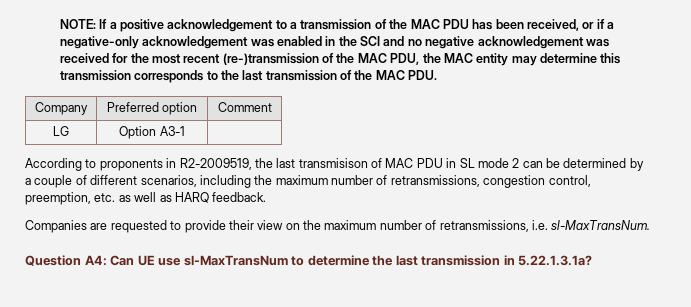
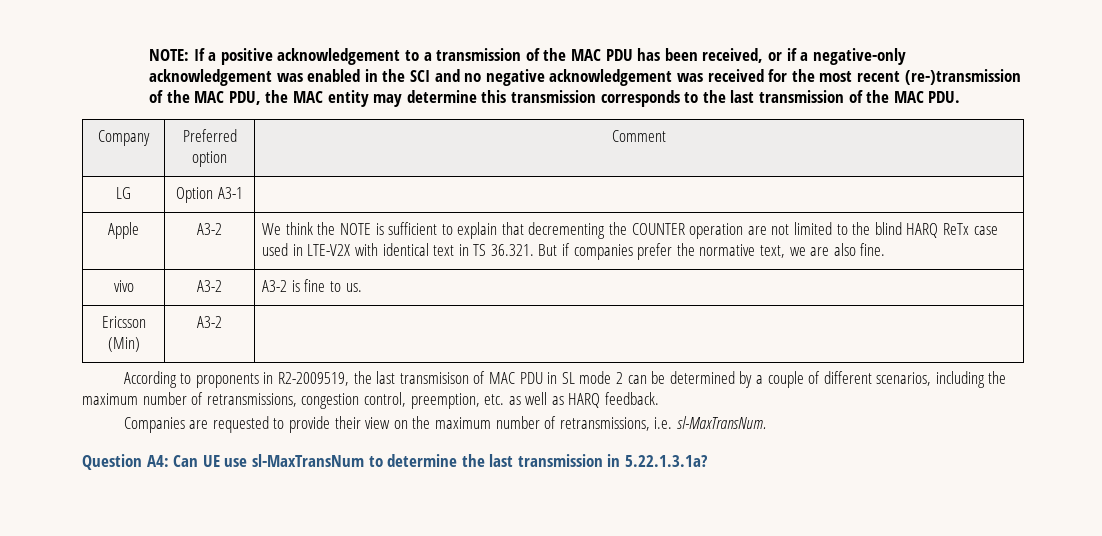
(185, 131) none -> [108,222,139,239] [197,223,222,235] [262,222,998,239] [262,243,886,260] [113,280,134,292] [197,280,222,292] [262,279,362,292] [101,316,146,328] [107,337,140,352] [197,316,222,328] // Apple | A3-2 | We think the NOTE is sufficient to explain that decrementing the COUNTER operation are not limited to the blind HARQ ReTx case used in LTE-V2X with identical text in TS 36.321. But if companies prefer the normative text, we are also fine. // vivo | A3-2 | A3-2 is fine to us. // Ericsson (Min) | A3-2 |

